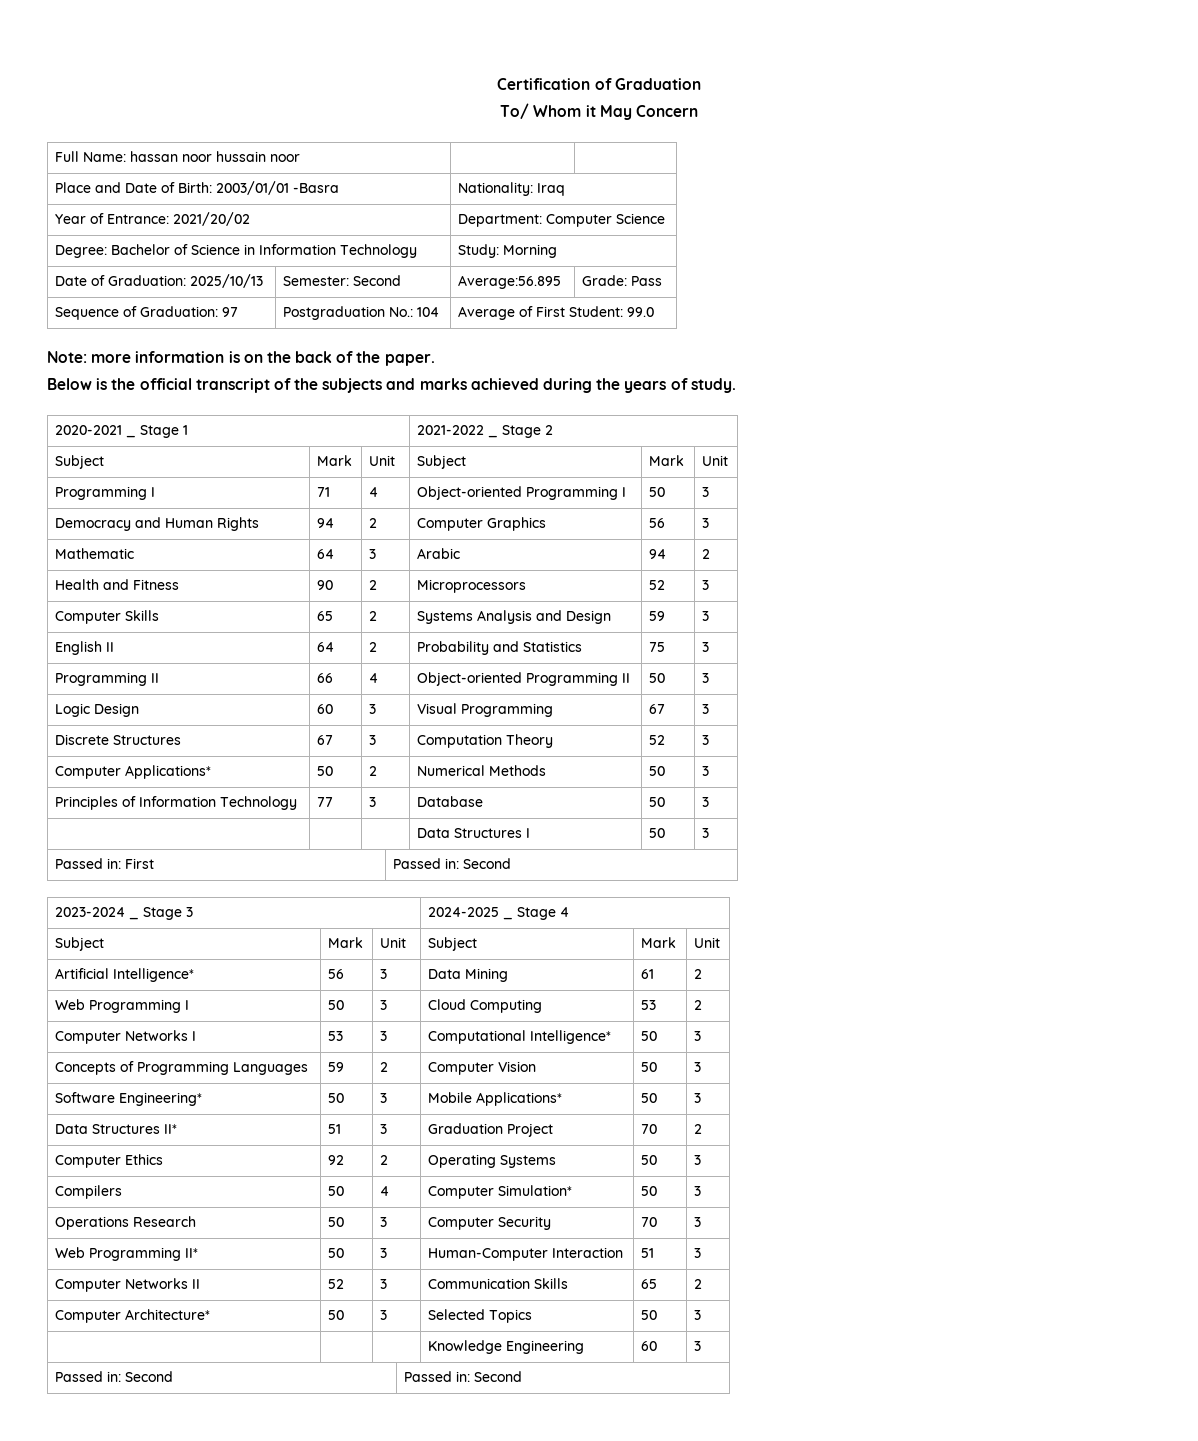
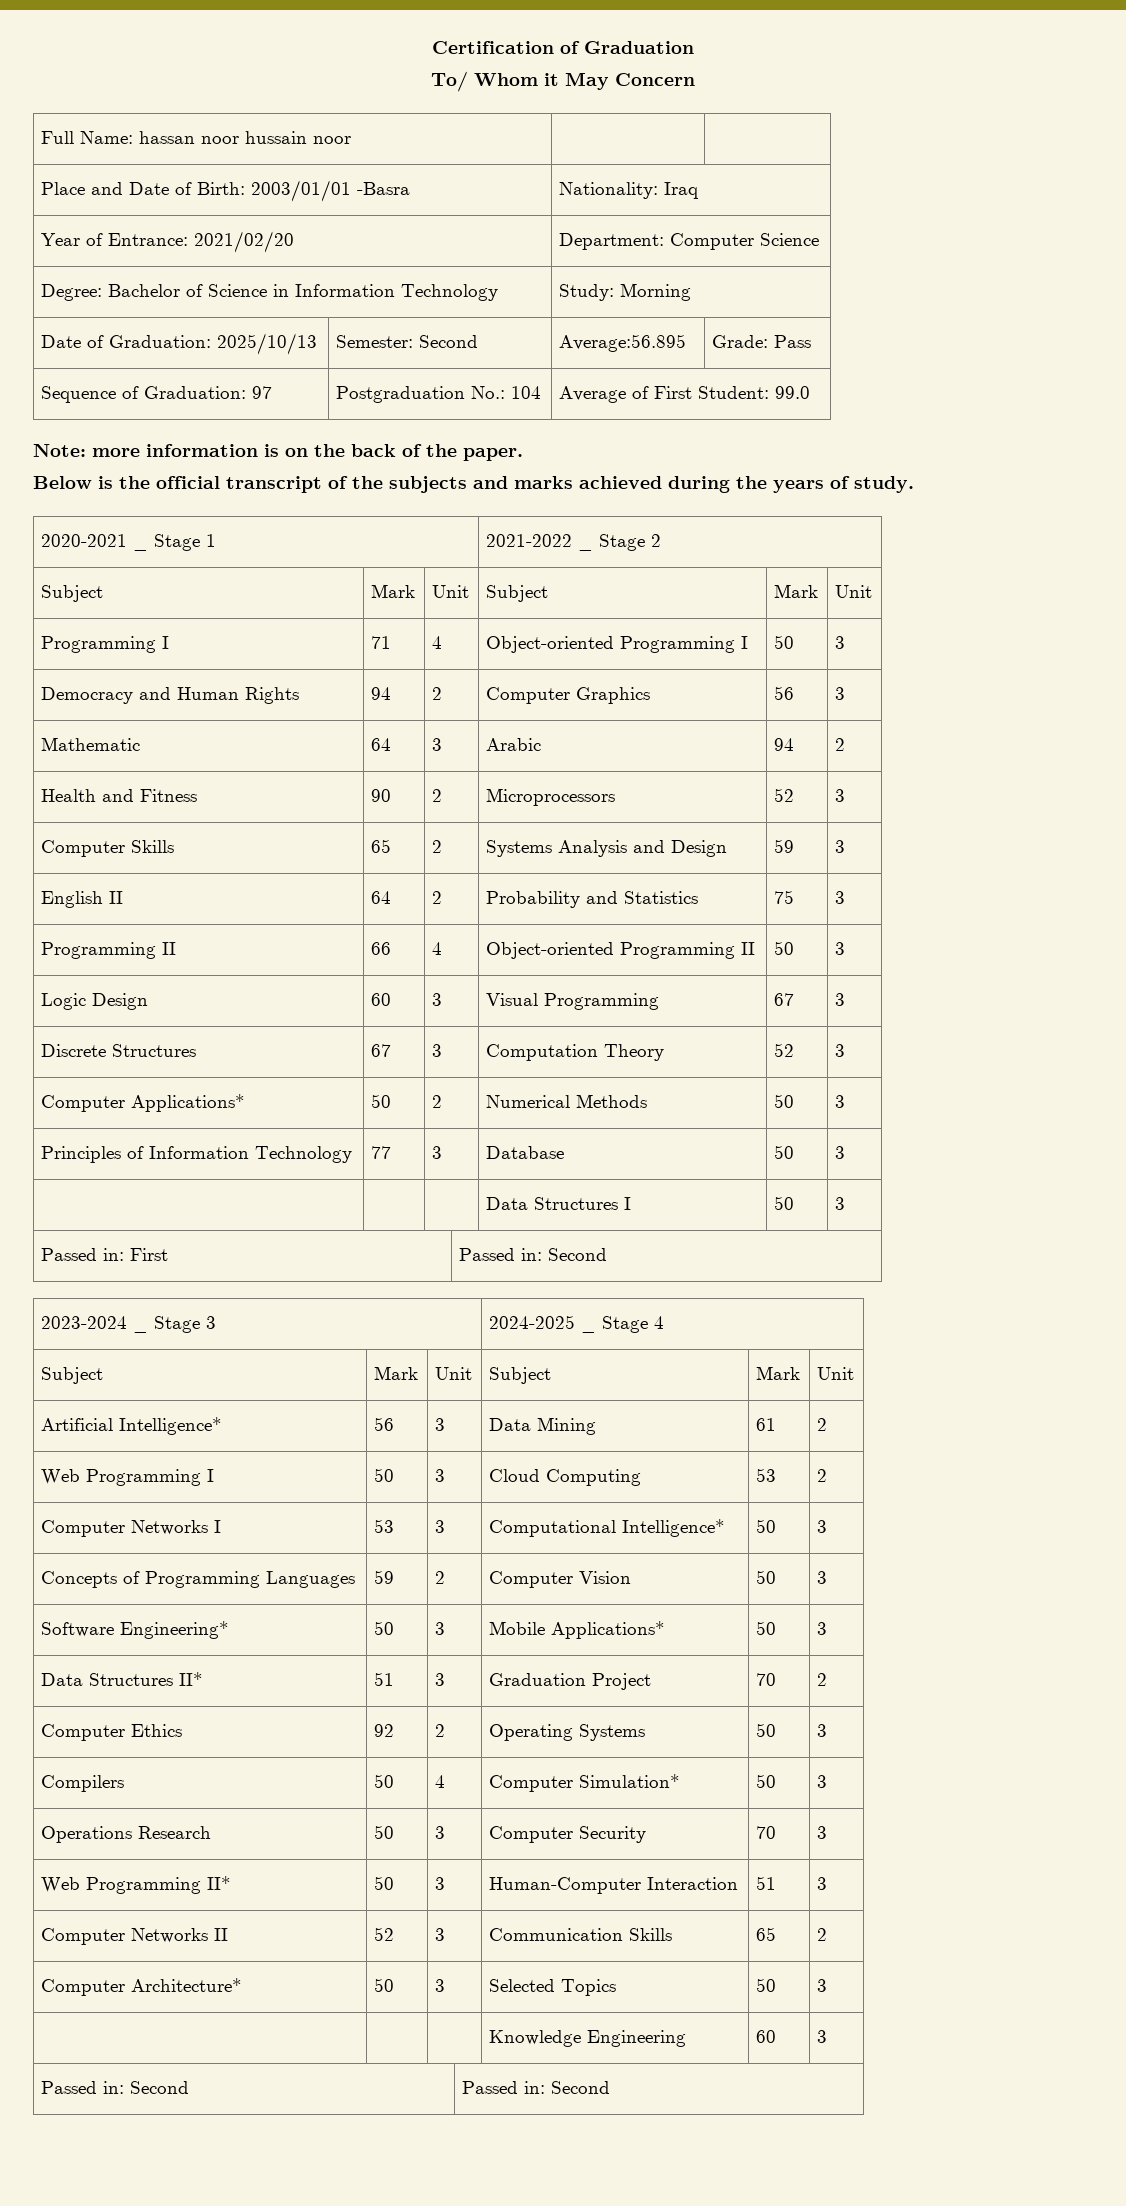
[173,212,251,226] 2021/20/02 -> [194,231,295,253] 2021/02/20

